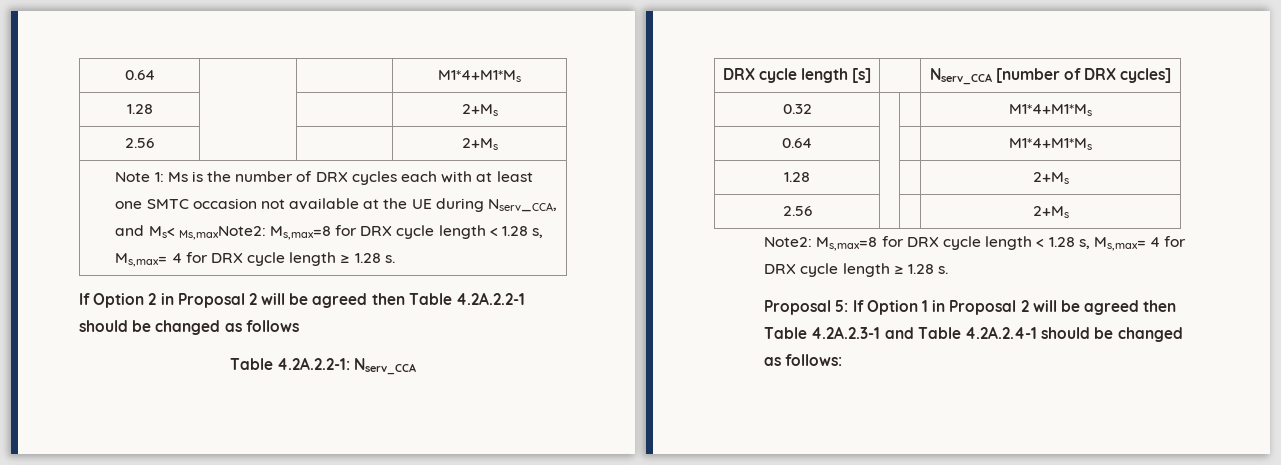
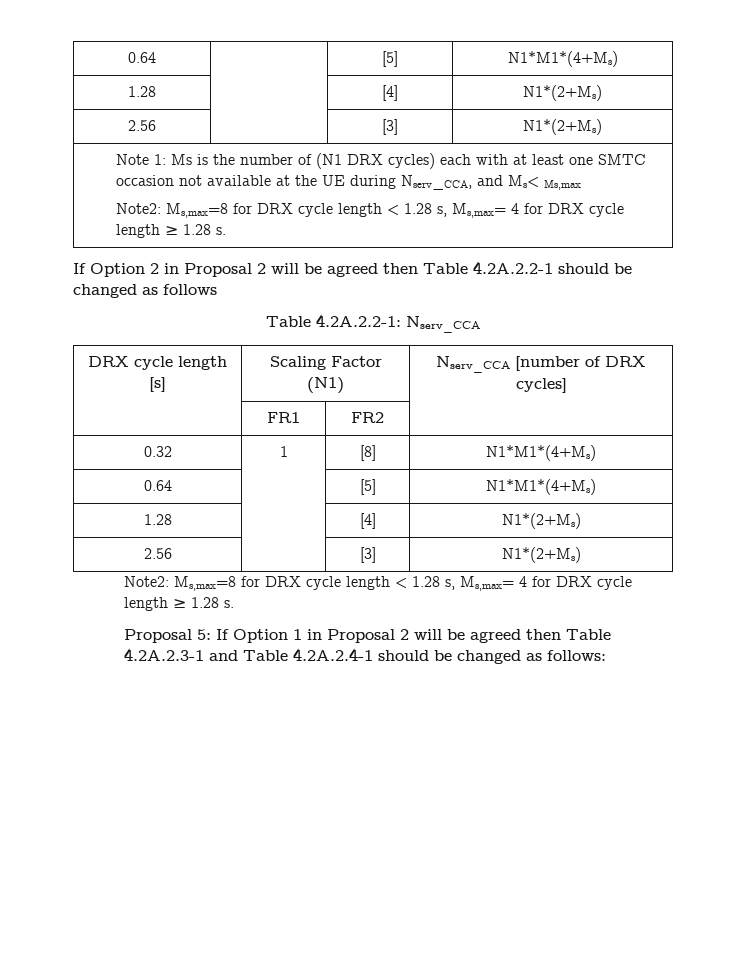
[124,70,155,80] [438,70,521,82] [126,104,153,114] [461,104,498,116] [125,138,154,148] [461,138,498,150] 0.64 | | | M1*4+M1*Ms // 1.28 | | | 2+Ms // 2.56 | | | 2+Ms -> [128,52,156,63] [382,51,398,67] [507,51,618,67] [128,86,156,97] [382,85,398,101] [523,85,602,101] [128,120,156,131] [382,119,398,135] [523,119,602,135] 0.64 | | [5] | N1*M1*(4+Ms) // 1.28 | | [4] | N1*(2+Ms) // 2.56 | | [3] | N1*(2+Ms)
[315,171,397,185] DRX cycles -> [315,153,435,169] (N1 DRX cycles)
[178,226,266,240] Ms,maxNote2: -> [543,179,581,190] [115,203,161,214] Ms,max // Note2:
(872, 75) none -> [269,356,382,370] [307,377,344,394] Scaling Factor (N1)
(1172, 75) none -> [267,412,300,423] [351,412,384,423] // | FR1 | FR2 |
[1009,104,1092,116] [782,138,812,148] [1009,138,1092,150] [784,172,810,182] [1032,172,1069,184] [782,206,812,216] [1032,206,1069,218] | | M1*4+M1*Ms // 0.64 | | | M1*4+M1*Ms // 1.28 | | | 2+Ms // 2.56 | | | 2+Ms -> [279,446,288,457] [359,445,376,461] [486,445,596,461] [143,480,172,491] [359,479,376,495] [486,479,596,495] [143,514,172,525] [359,513,376,529] [501,513,581,529] [143,548,172,559] [359,547,376,563] [501,547,581,563] 1 | [8] | N1*M1*(4+Ms) // 0.64 | | [5] | N1*M1*(4+Ms) // 1.28 | | [4] | N1*(2+Ms) // 2.56 | | [3] | N1*(2+Ms)

